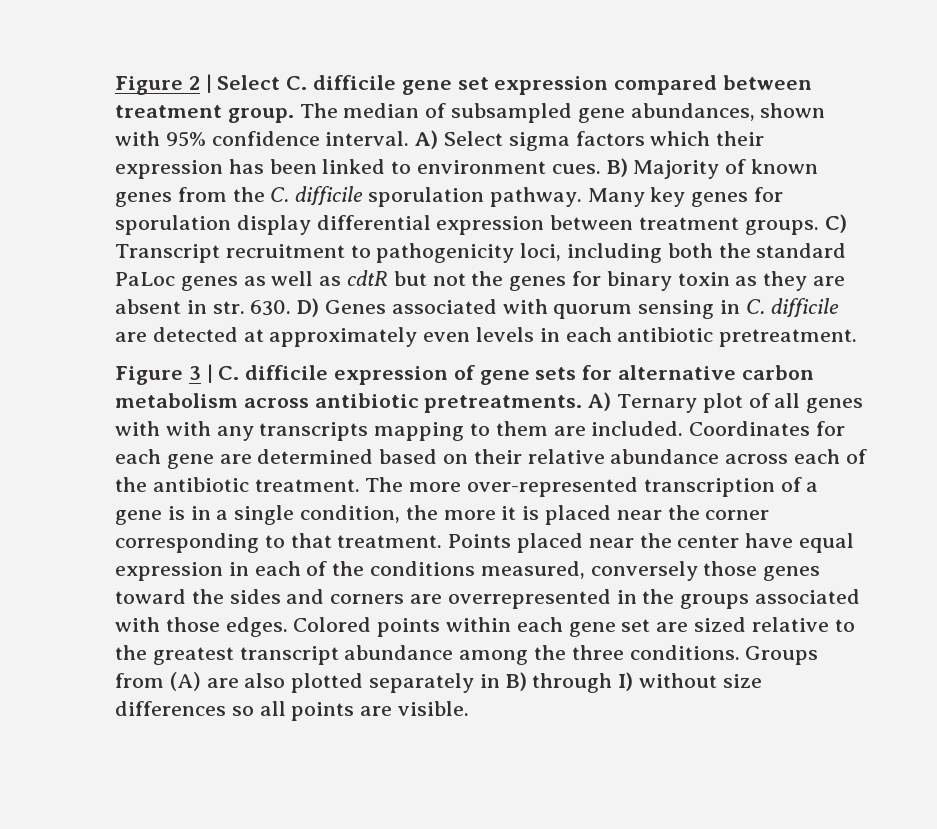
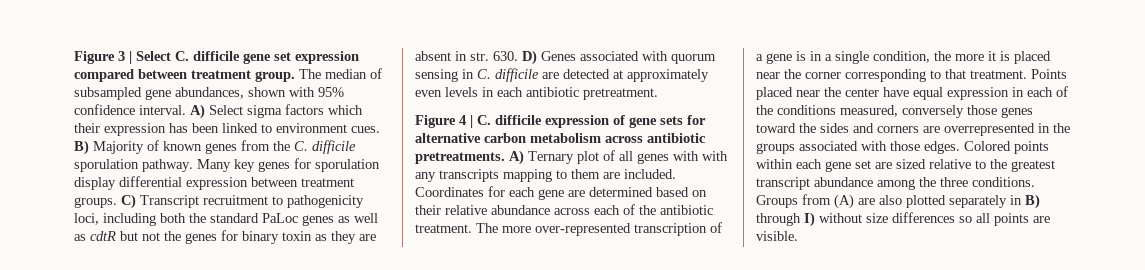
[115,76,200,95] Figure 2 -> [74,51,125,64] Figure 3
[188,366,201,380] 3 -> [459,115,466,125] 4

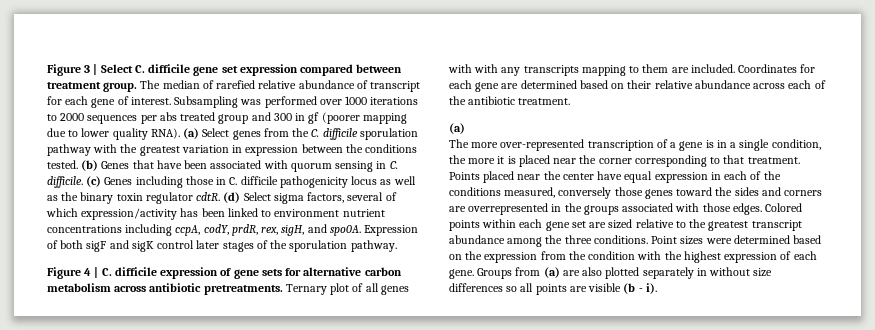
[74,87,344,100] [74,104,363,119] [74,123,380,136] [74,140,202,155] subsampled gene abundances, shown with 95% confidence interval. A) Select sigma factors which their expression has been linked to environment cues. B) Majority of known -> [216,80,421,92] [47,96,419,108] [47,112,407,124] [47,128,230,140] rarefied relative abundance of transcript for each gene of interest. Subsampling was performed over 1000 iterations to 2000 sequences per abs treated group and 300 in gf (poorer mapping due to lower quality RNA). (a) Select
[142,158,380,172] [74,176,354,190] [74,194,364,209] [74,213,378,226] [74,230,376,244] [415,50,576,65] pathway. Many key genes for sporulation display differential expression between treatment groups. C) Transcript recruitment to pathogenicity loci, including both the standard PaLoc genes as well as cdtR but not the genes for binary toxin as they are absent in str. 630. D) Genes -> [47,144,418,156] [47,160,208,171] pathway with the greatest variation in expression between the conditions tested. (b) Genes that have been
[495,68,709,82] [415,87,658,100] difficile are detected at approximately even levels in each antibiotic pretreatment. -> [47,176,416,188] [47,192,397,204] [46,208,385,220] [47,224,419,236] [47,240,397,252] difficile. (c) Genes including those in C. difficile pathogenicity locus as well as the binary toxin regulator cdtR. (d) Select sigma factors, several of which expression/activity has been linked to environment nutrient concentrations including ccpA, codY, prdR, rex, sigH, and spo0A. Expression of both sigF and sigK control later stages of the sporulation pathway.
[509,150,524,165] A) -> (283, 290) none
(472, 228) none -> [449,123,465,134] // (a) //
(1035, 182) none -> [651,235,822,245] [449,251,817,263] [449,269,474,279] Point sizes were determined based on the expression from the condition with the highest expression of each gene.
[834,194,854,209] (A) -> [543,267,560,278] (a)
[1025,194,1040,209] [756,212,815,227] B) through I) -> (707, 272) none
[756,231,798,241] visible. -> [588,283,657,294] visible (b - i).

